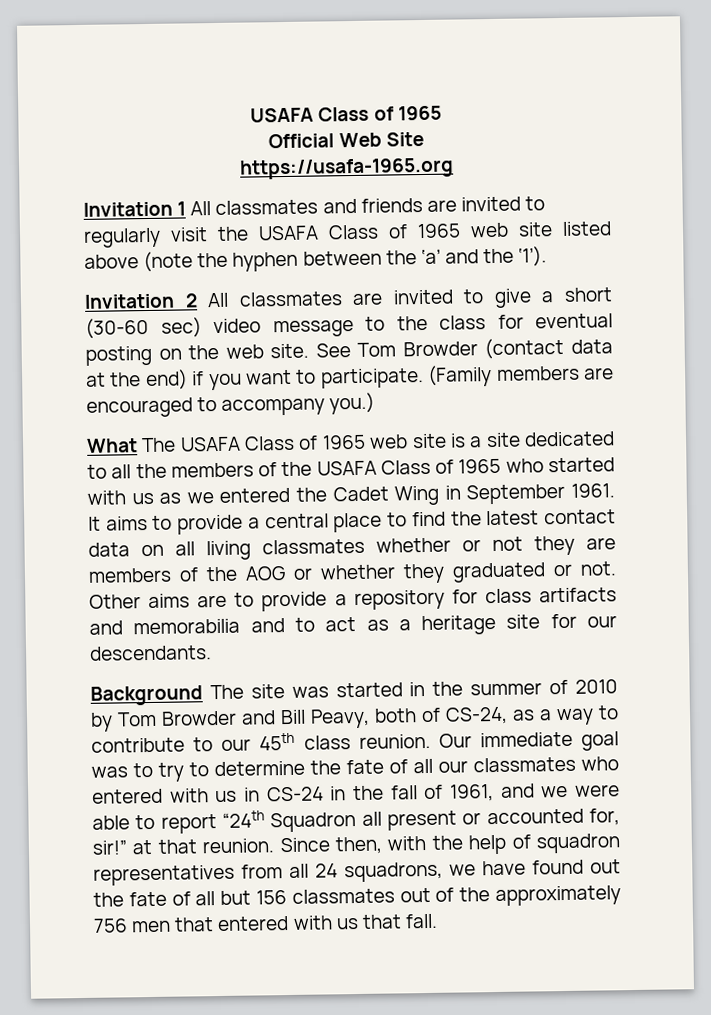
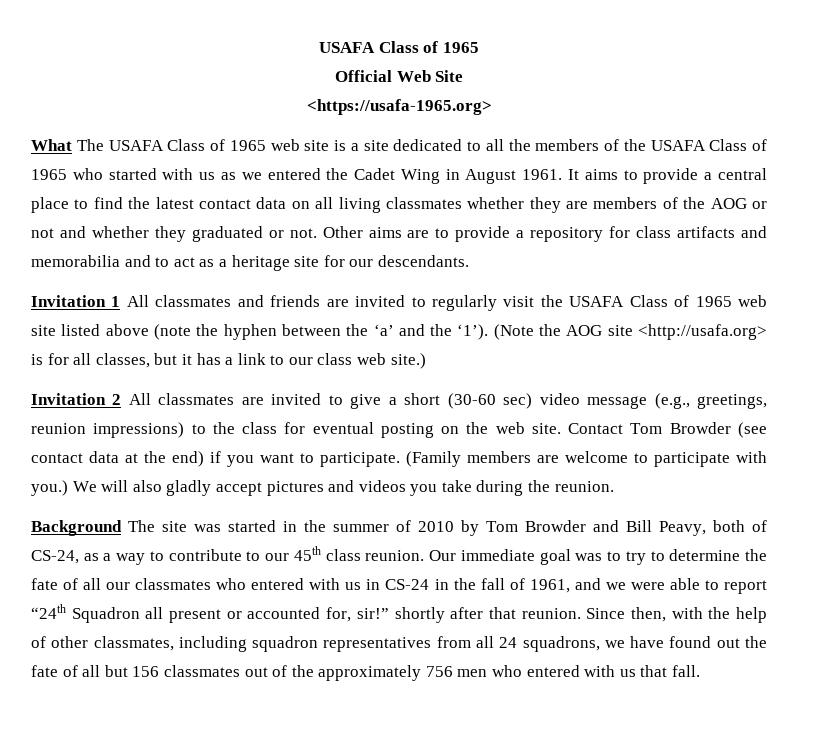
[239,157,454,180] [83,196,546,217] [83,221,612,248] [84,246,548,273] [84,287,613,309] [85,313,613,339] [85,337,613,366] [86,365,614,391] [86,392,376,418] https://usafa-1965.org // Invitation 1 All classmates and friends are invited to regularly visit the USAFA Class of 1965 web site listed above (note the hyphen between the ‘a’ and the ‘1’). // Invitation 2 All classmates are invited to give a short (30-60 sec) video message to the class for eventual posting on the web site. See Tom Browder (contact data at the end) if you want to participate. (Family members are encouraged to accompany you.) -> [306,99,492,115] <https://usafa-1965.org>
[466,483,566,505] September -> [465,169,517,184] August
[462,536,523,552] or not -> (525, 203) none
(313, 573) none -> [31,226,86,238] not and
(212, 653) none -> [31,295,767,311] [31,324,767,340] [31,353,426,369] [31,393,767,409] [31,422,767,438] [31,451,767,467] [31,480,614,496] // Invitation 1 All classmates and friends are invited to regularly visit the USAFA Class of 1965 web site listed above (note the hyphen between the ‘a’ and the ‘1’). (Note the AOG site <http://usafa.org> is for all classes, but it has a link to our class web site.) // Invitation 2 All classmates are invited to give a short (30-60 sec) video message (e.g., greetings, reunion impressions) to the class for eventual posting on the web site. Contact Tom Browder (see contact data at the end) if you want to participate. (Family members are welcome to participate with you.) We will also gladly accept pictures and videos you take during the reunion.
[132,839,153,855] at -> [394,607,484,623] shortly after
(531, 841) none -> [51,636,247,652] other classmates, including
[174,917,215,932] that -> [492,665,523,677] who

